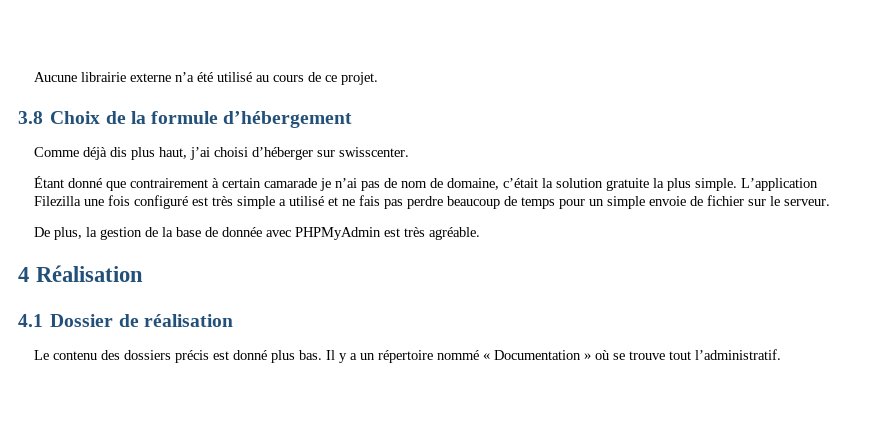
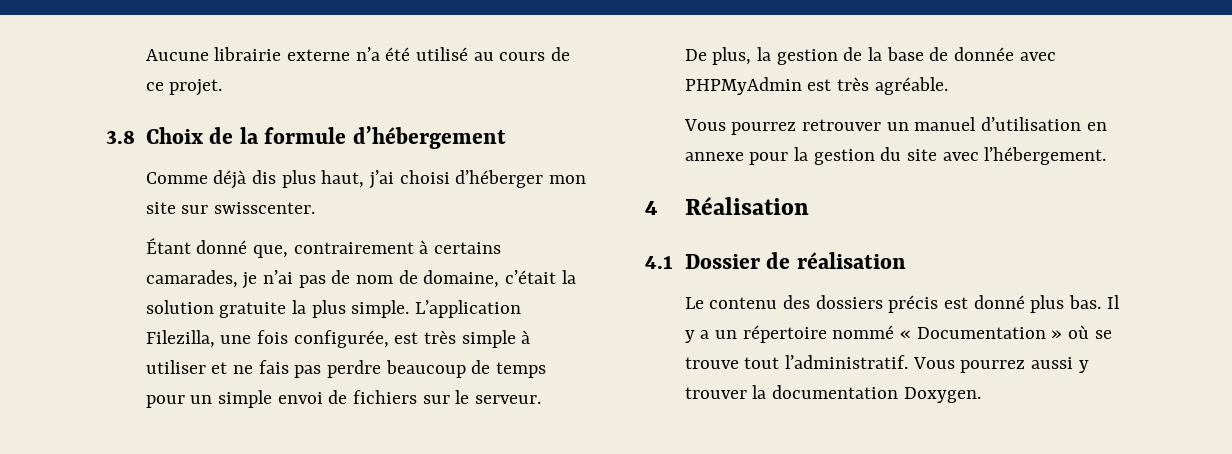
(314, 153) none -> [548,175,586,184] [145,202,176,214] mon site
[106,181,127,191] que -> [252,245,288,258] que,
[222,178,318,188] certain camarade -> [433,242,501,254] [145,270,238,288] certains camarades,
[34,196,82,206] Filezilla -> [145,330,215,348] Filezilla,
[134,195,189,209] configuré -> [293,330,389,348] configurée,
[279,196,325,206] a utilisé -> [521,330,531,344] [145,360,206,374] à utiliser
[649,195,745,206] envoie de fichier -> [277,390,417,404] envoi de fichiers
(481, 233) none -> [683,117,1107,135] [684,147,1107,165] // Vous pourrez retrouver un manuel d’utilisation en annexe pour la gestion du site avec l’hébergement.
(782, 354) none -> [912,357,1089,373] [684,385,981,403] Vous pourrez aussi y trouver la documentation Doxygen.

